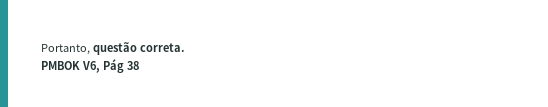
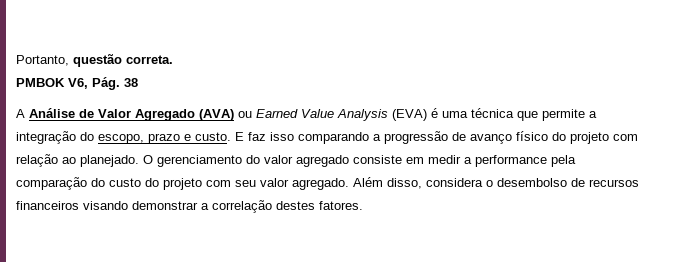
[102,59,124,73] Pág -> [92,77,120,90] Pág.
(139, 65) none -> [16,108,597,121] [16,131,638,144] [16,154,576,167] [16,177,639,190] [16,200,363,213] // A Análise de Valor Agregado (AVA) ou Earned Value Analysis (EVA) é uma técnica que permite a integração do escopo, prazo e custo. E faz isso comparando a progressão de avanço físico do projeto com relação ao planejado. O gerenciamento do valor agregado consiste em medir a performance pela comparação do custo do projeto com seu valor agregado. Além disso, considera o desembolso de recursos financeiros visando demonstrar a correlação destes fatores.

